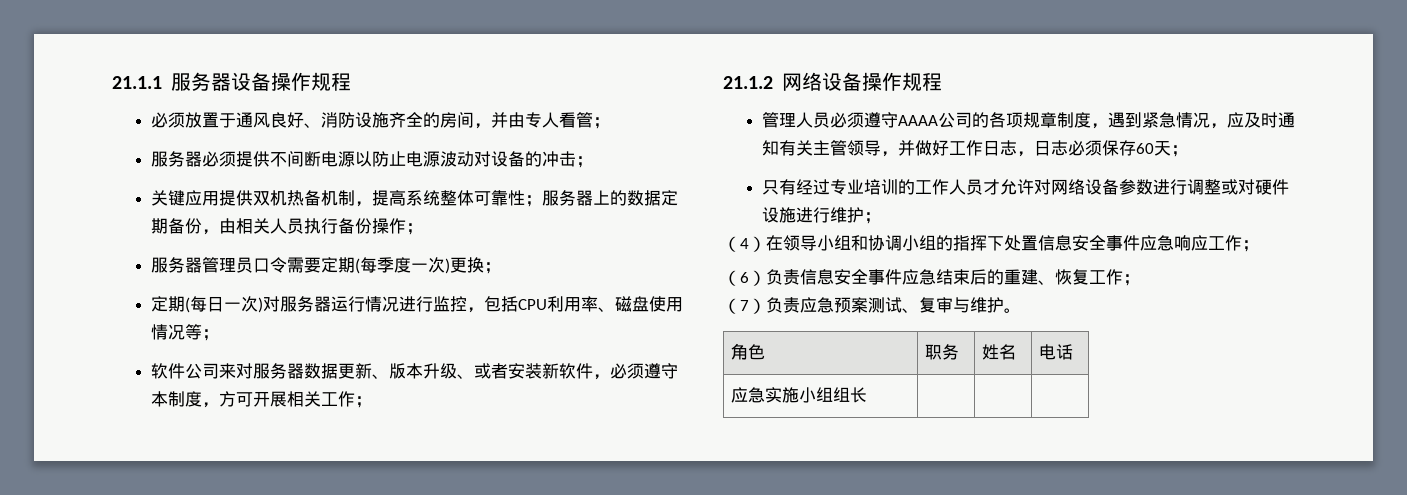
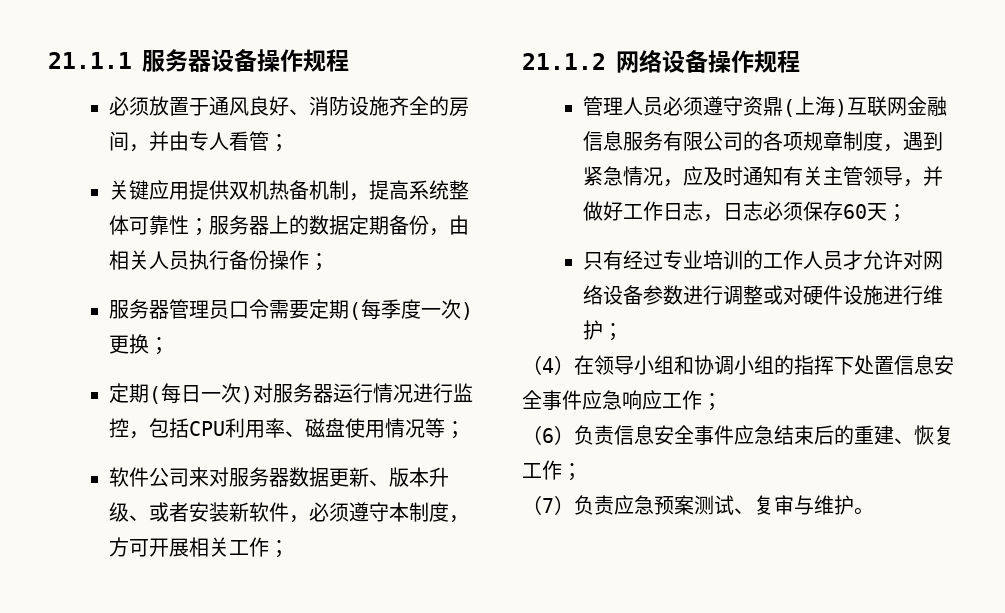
[150,151,593,168] // 服务器必须提供不间断电源以防止电源波动对设备的冲击； -> (289, 143) none
[897,115,938,126] AAAA -> [742,96,947,117] [582,131,703,151] 资鼎(上海)互联网金融信息服务有限
[731,343,766,360] [925,344,960,360] [982,344,1017,360] [1039,344,1074,360] [731,387,868,403] // 角色 | 职务 | 姓名 | 电话 // 应急实施小组组长 | | | -> (874, 511) none

